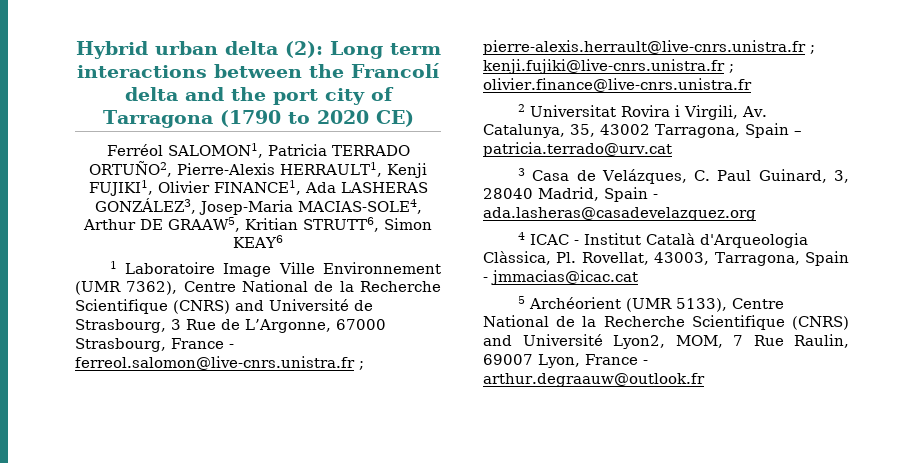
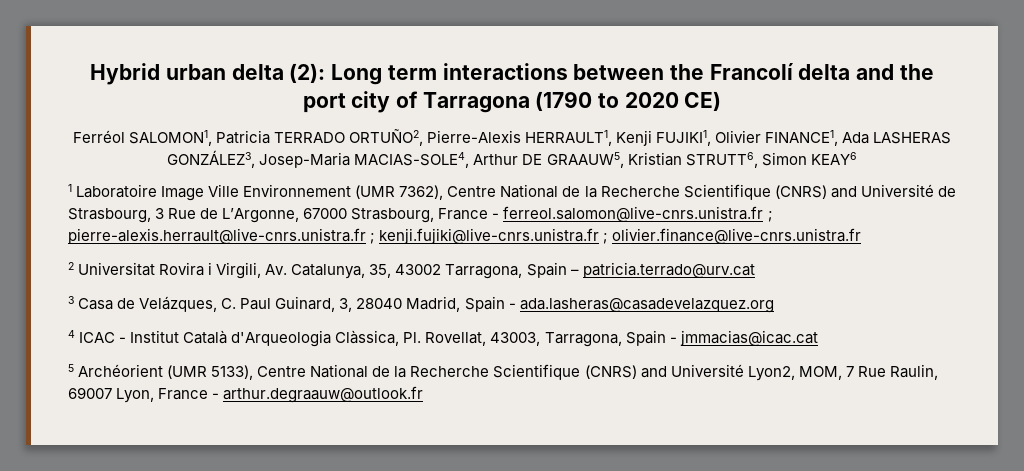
[168,217,298,232] GRAAW5, Kritian -> [546,152,682,168] GRAAUW5, Kristian

